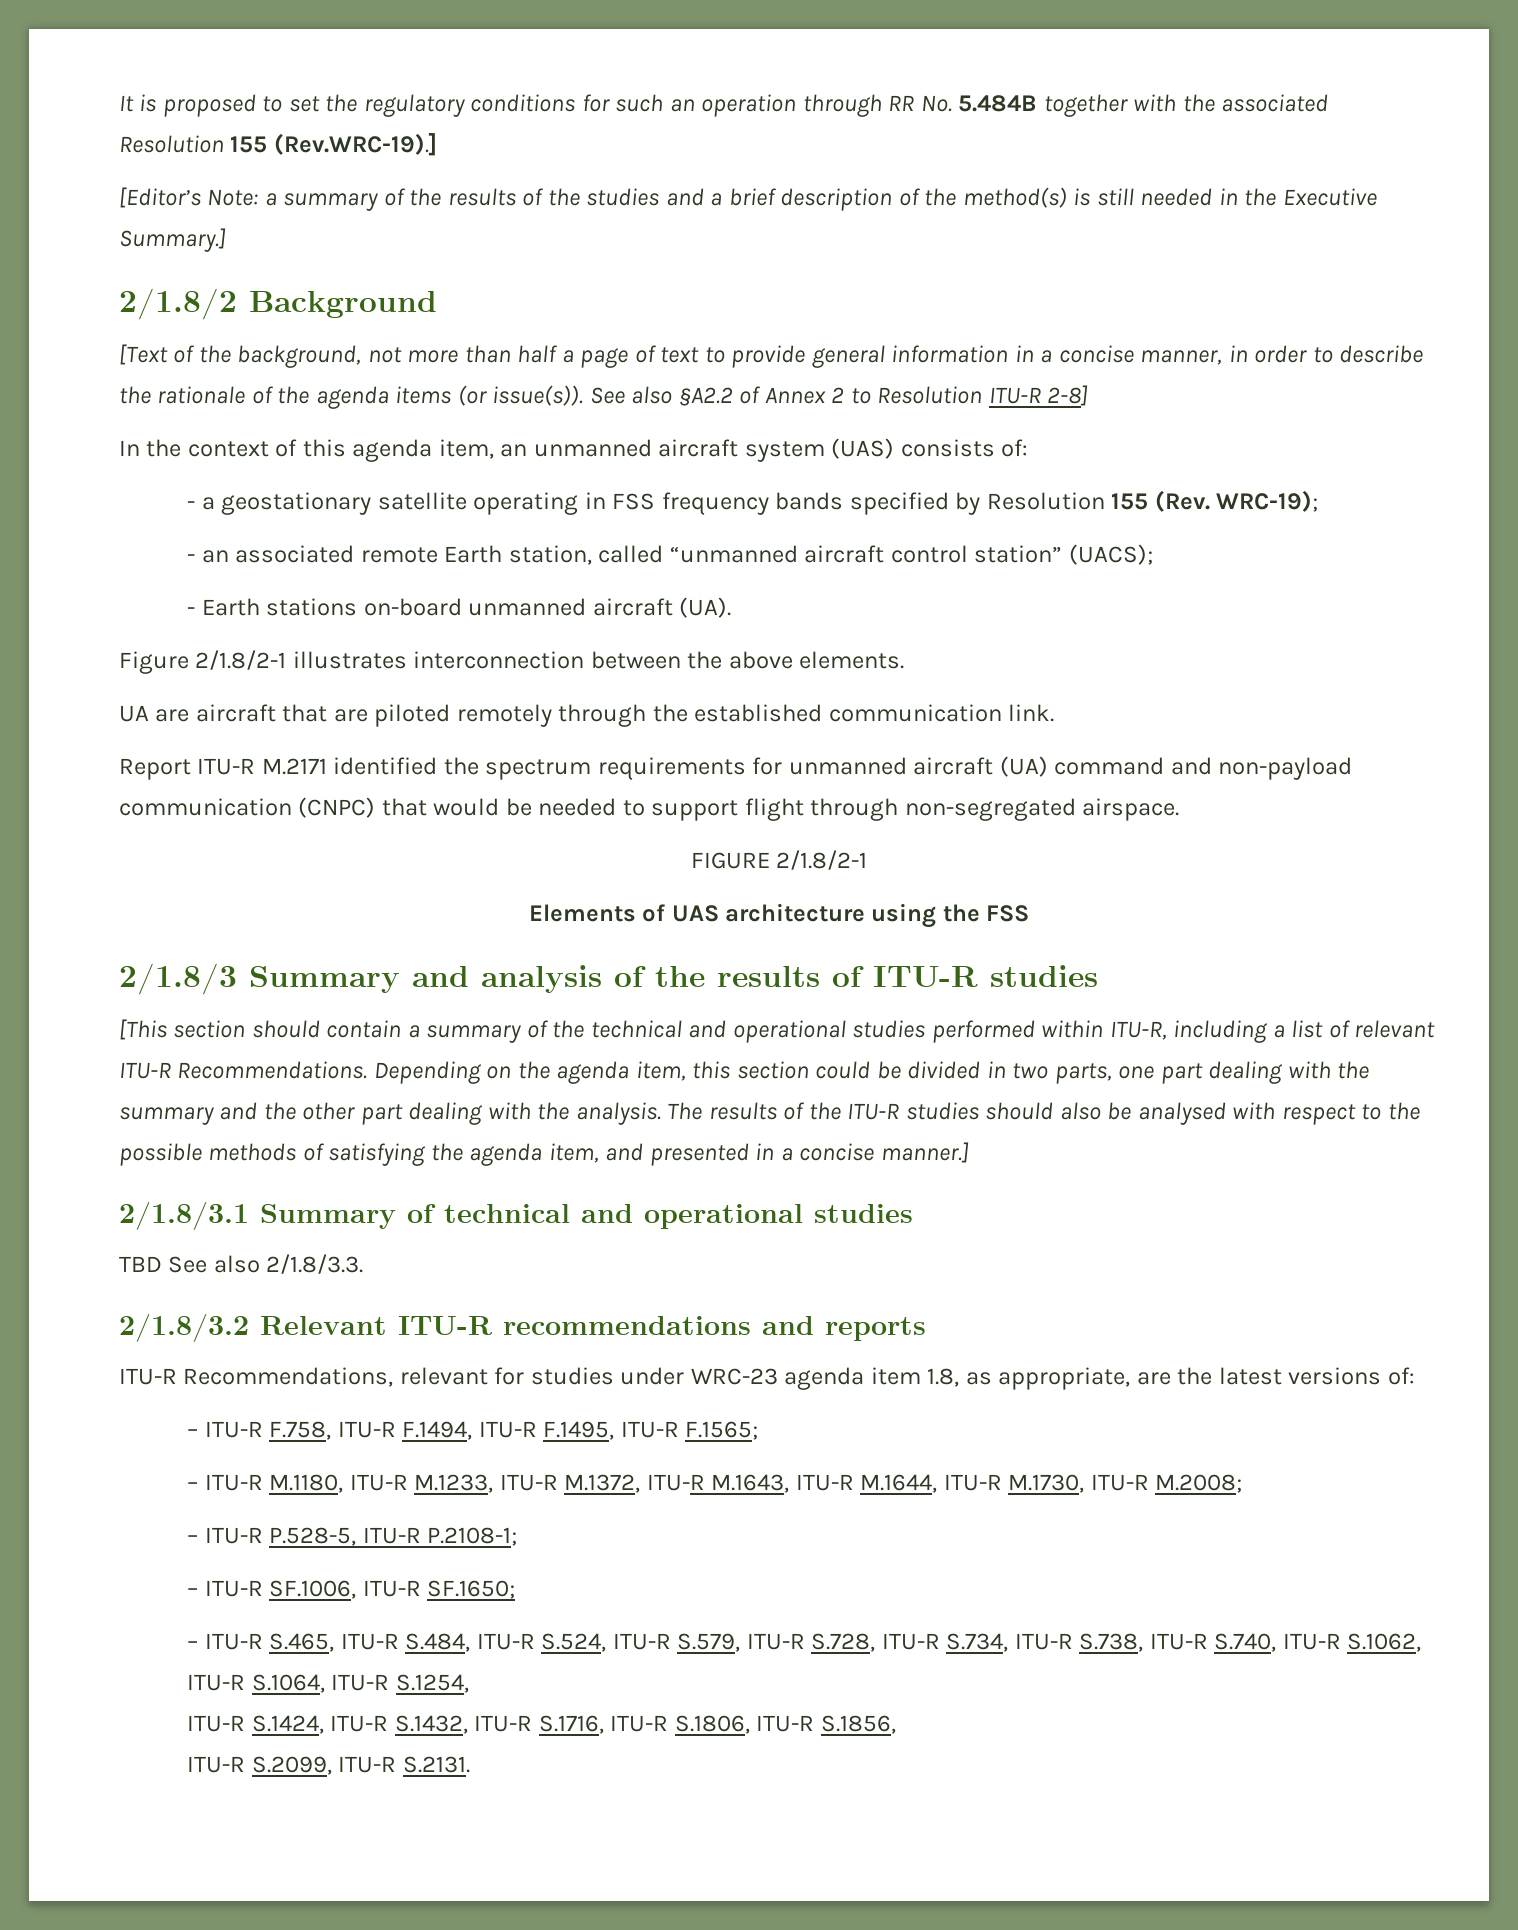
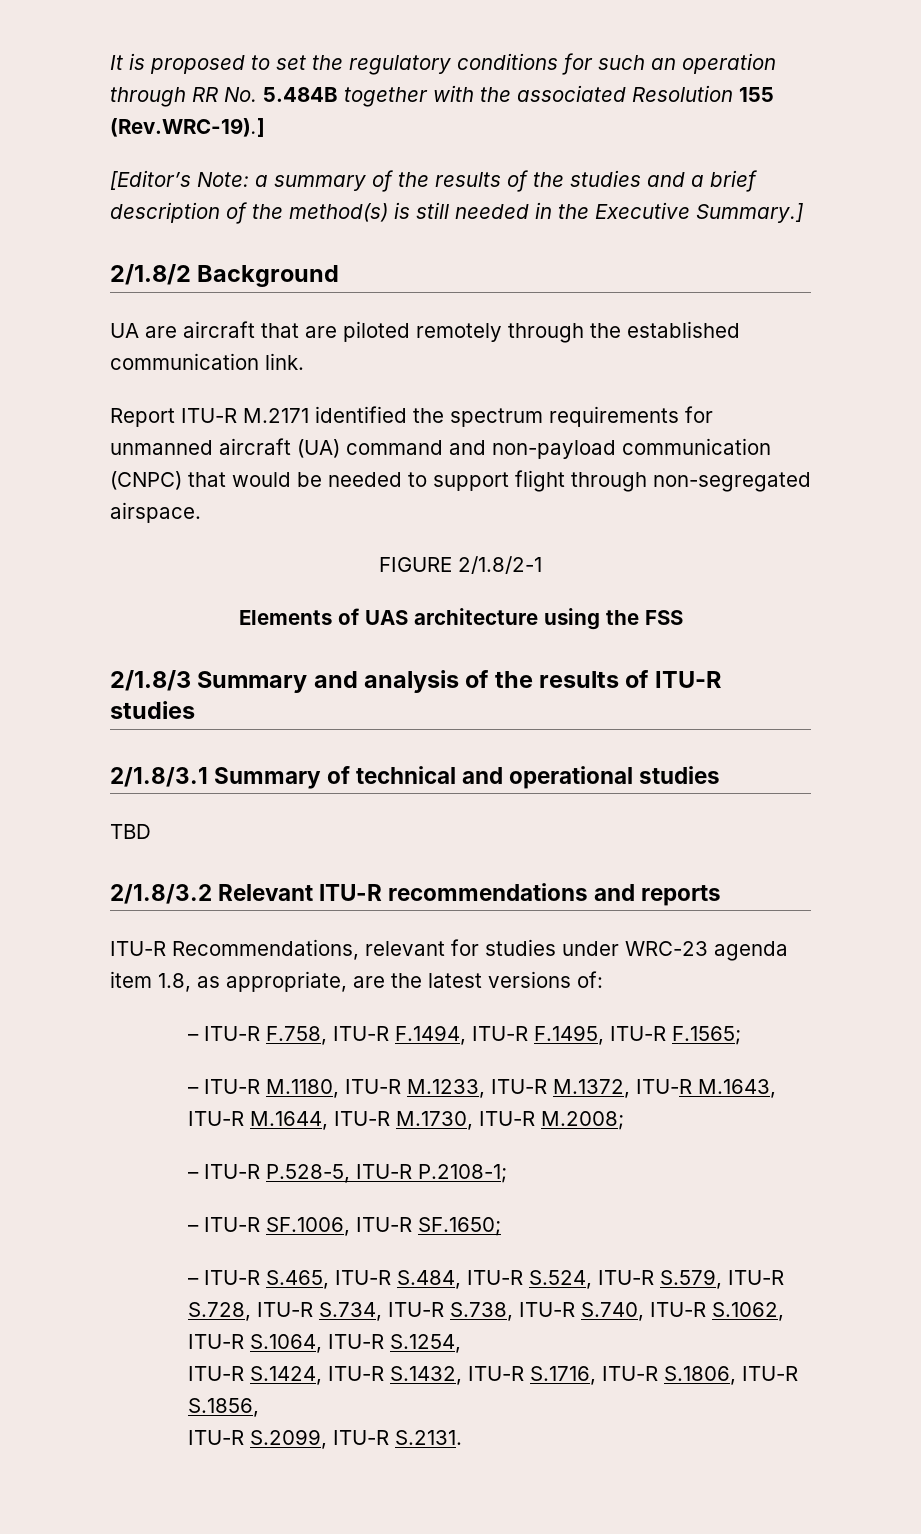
[119,344,1424,368] [119,385,1089,409] [119,438,1029,462] [187,490,1319,515] [187,544,1153,565] [187,597,732,618] [119,650,905,674] // [Text of the background, not more than half a page of text to provide general information in a concise manner, in order to describe the rationale of the agenda items (or issue(s)). See also §A2.2 of Annex 2 to Resolution ITU-R 2-8] // In the context of this agenda item, an unmanned aircraft system (UAS) consists of: // - a geostationary satellite operating in FSS frequency bands specified by Resolution 155 (Rev. WRC-19); // - an associated remote Earth station, called “unmanned aircraft control station” (UACS); // - Earth stations on-board unmanned aircraft (UA). // Figure 2/1.8/2-1 illustrates interconnection between the above elements. -> (340, 276) none
[119,1019,1436,1043] [119,1061,1370,1084] [119,1102,1420,1125] [119,1142,969,1166] // [This section should contain a summary of the technical and operational studies performed within ITU-R, including a list of relevant ITU-R Recommendations. Depending on the agenda item, this section could be divided in two parts, one part dealing with the summary and the other part dealing with the analysis. The results of the ITU-R studies should also be analysed with respect to the possible methods of satisfying the agenda item, and presented in a concise manner.] -> (195, 710) none
[168,1254,364,1274] See also 2/1.8/3.3. -> (151, 831) none

